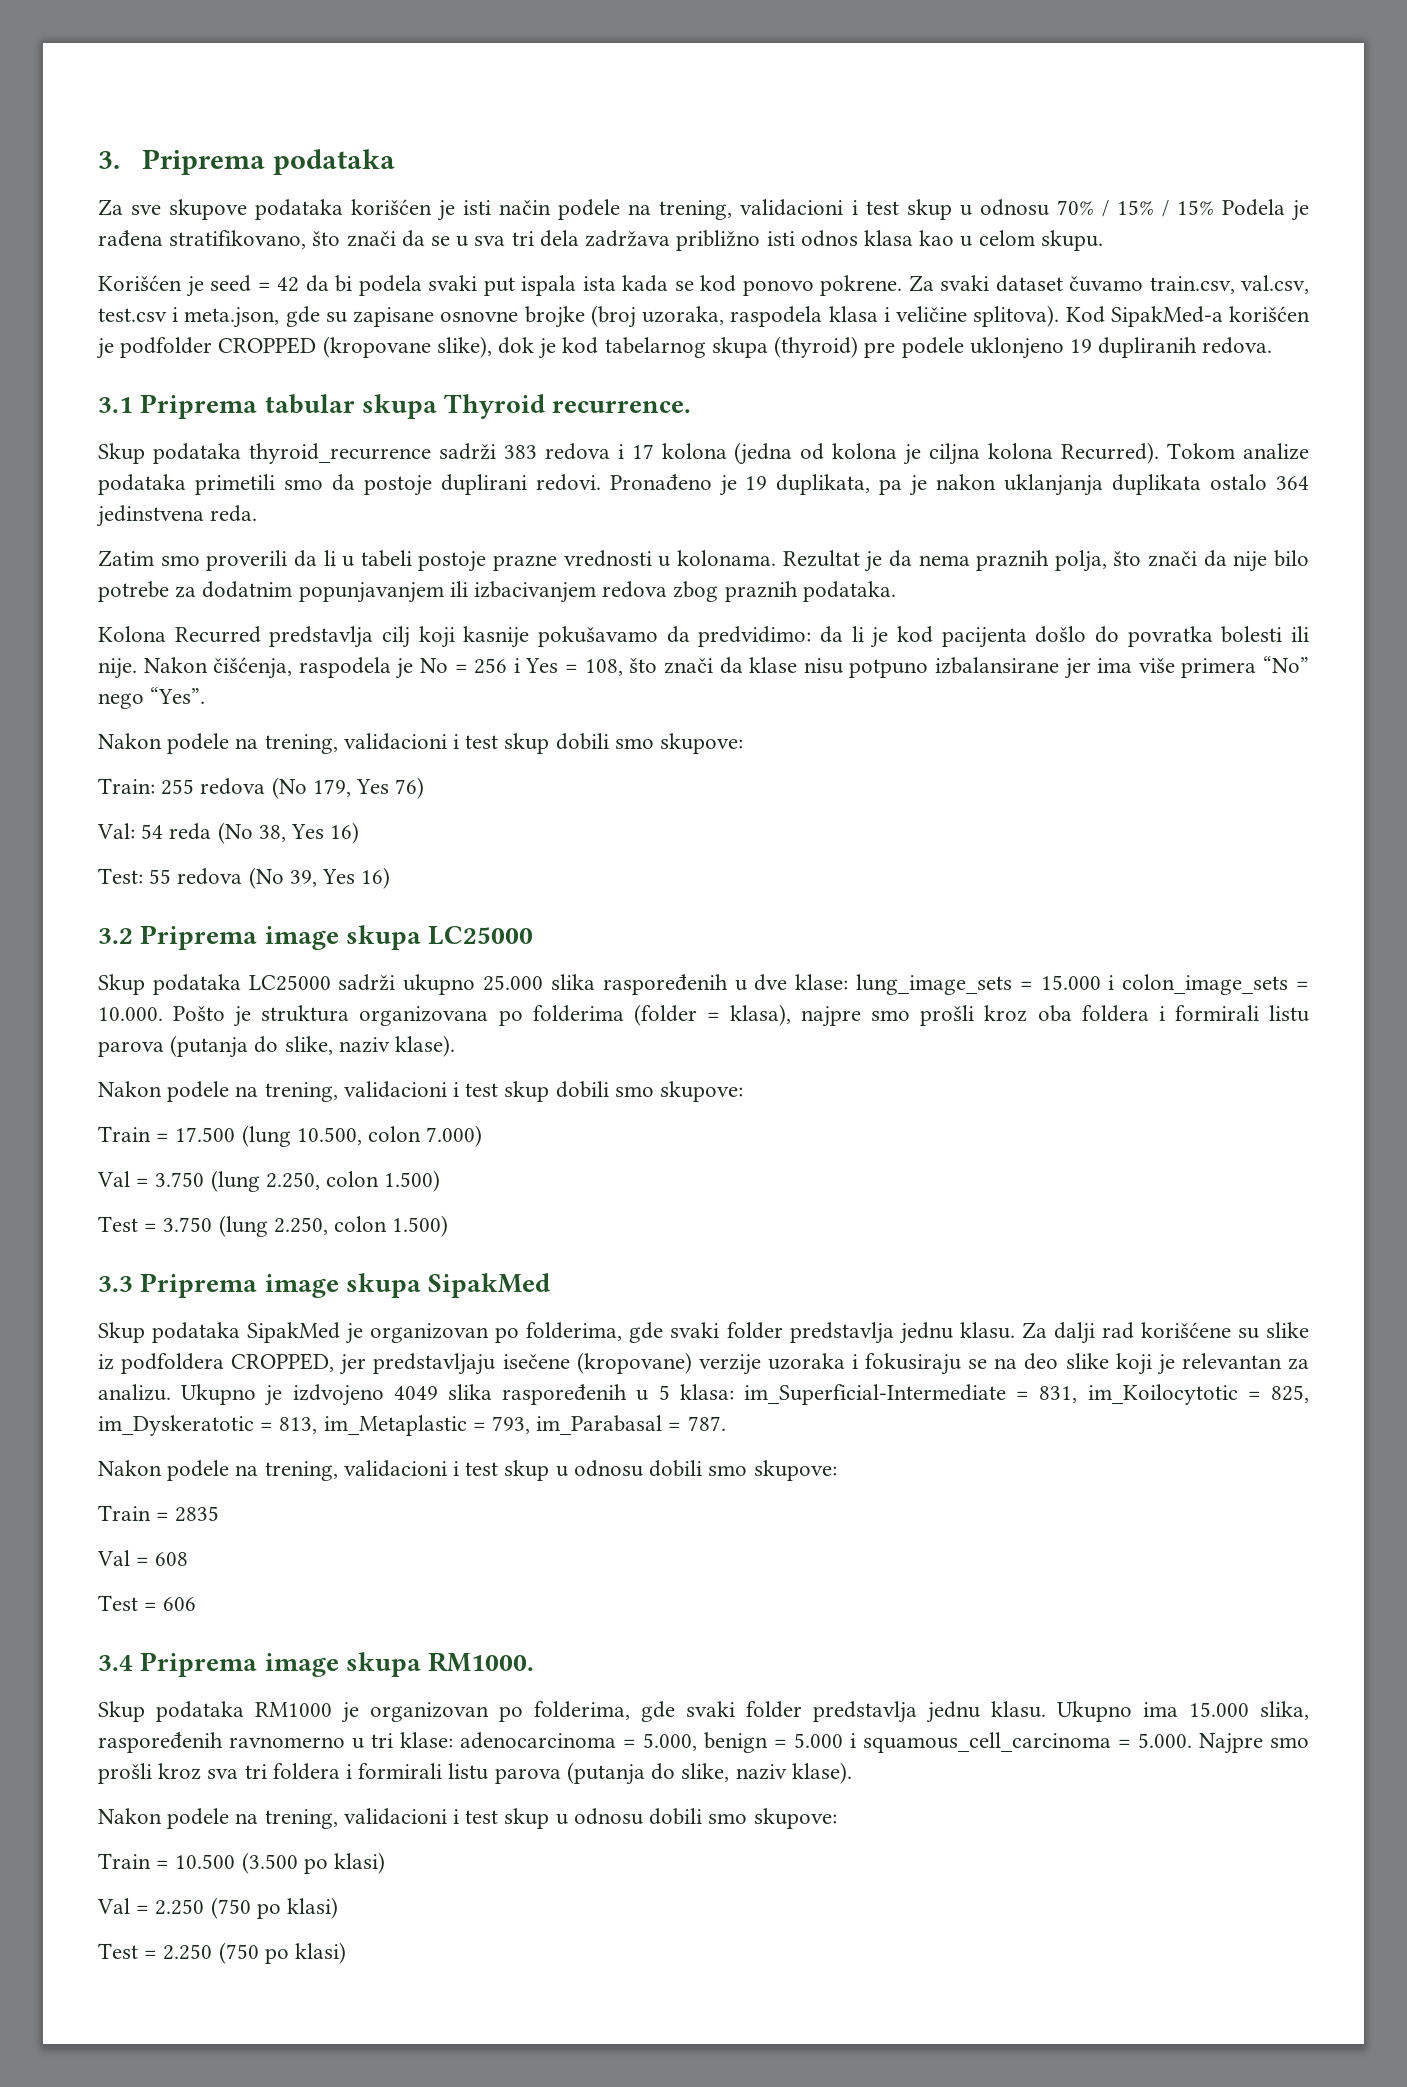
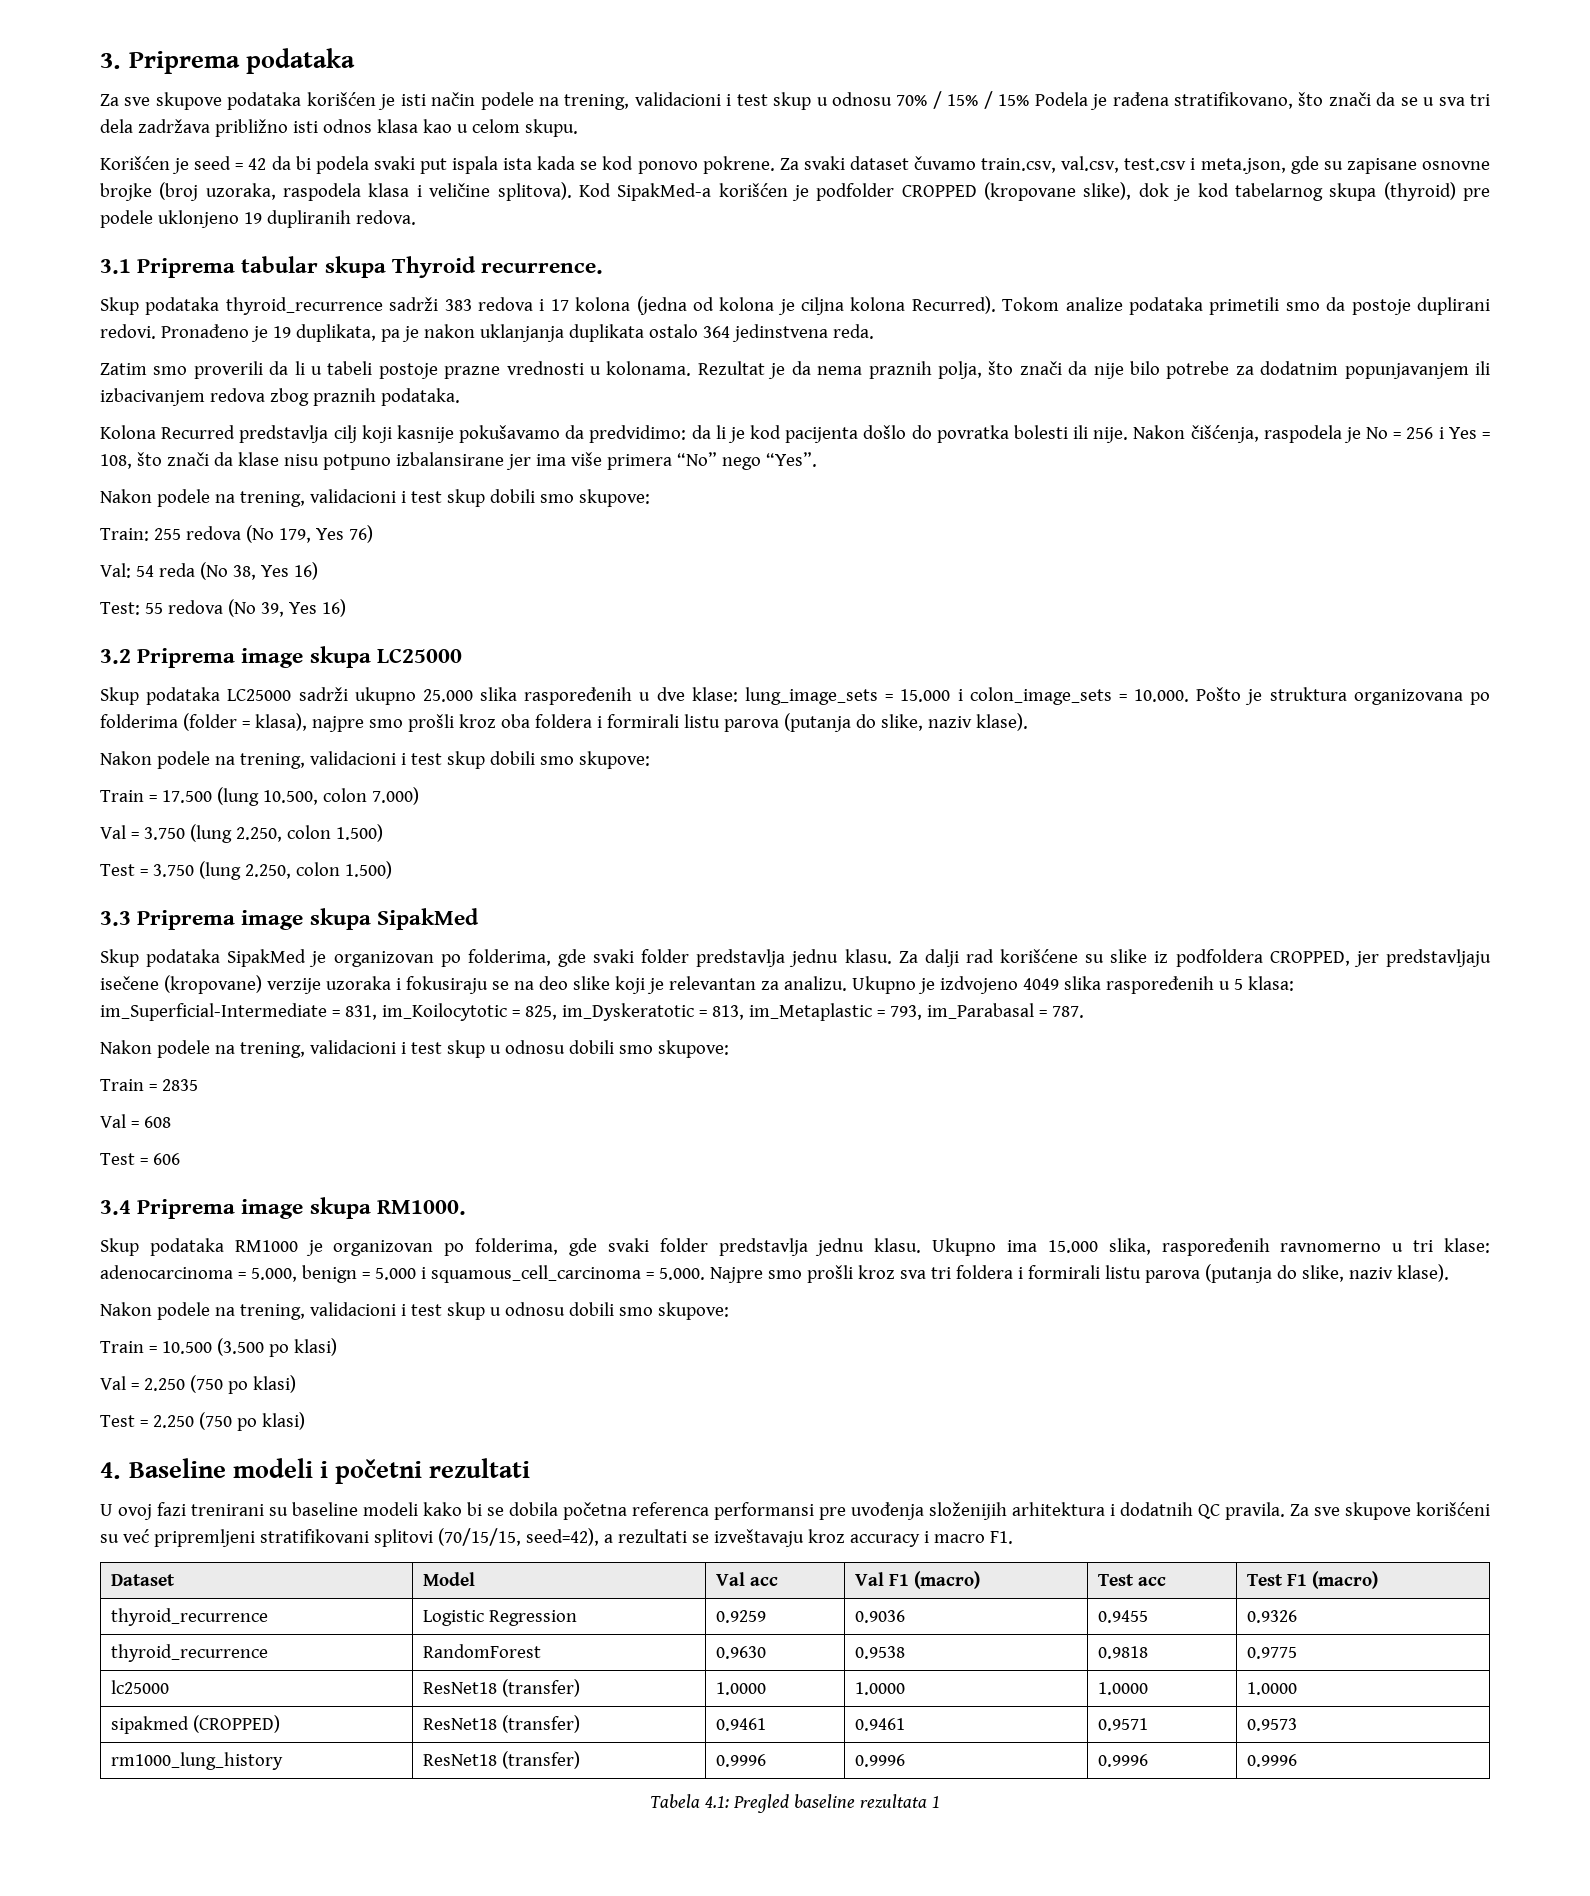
(347, 1953) none -> [100,1458,531,1484] [100,1502,1490,1520] [100,1528,1013,1547] [110,1574,175,1586] [422,1572,475,1586] [715,1572,778,1586] [854,1571,980,1589] [1097,1574,1166,1586] [1246,1571,1378,1589] [110,1608,268,1626] [422,1610,577,1626] [715,1610,766,1623] [854,1610,905,1623] [1097,1610,1148,1623] [1246,1610,1297,1623] [110,1644,268,1662] [422,1644,541,1658] [715,1646,766,1659] [854,1646,905,1659] [1097,1646,1148,1659] [1246,1647,1297,1659] [110,1680,169,1694] [422,1679,580,1697] [715,1682,766,1695] [854,1682,905,1695] [1097,1682,1148,1695] [1246,1682,1297,1695] [110,1715,280,1734] [422,1715,580,1733] [715,1718,766,1731] [854,1718,905,1731] [1097,1718,1148,1731] [1246,1718,1297,1731] [110,1752,283,1770] [422,1751,580,1769] [715,1754,766,1767] [854,1754,905,1767] [1097,1754,1148,1767] [1246,1754,1297,1767] [650,1794,940,1813] // 4. Baseline modeli i početni rezultati // U ovoj fazi trenirani su baseline modeli kako bi se dobila početna referenca performansi pre uvođenja složenijih arhitektura i dodatnih QC pravila. Za sve skupove korišćeni su već pripremljeni stratifikovani splitovi (70/15/15, seed=42), a rezultati se izveštavaju kroz accuracy i macro F1. // Dataset | Model | Val acc | Val F1 (macro) | Test acc | Test F1 (macro) // thyroid_recurrence | Logistic Regression | 0.9259 | 0.9036 | 0.9455 | 0.9326 // thyroid_recurrence | RandomForest | 0.9630 | 0.9538 | 0.9818 | 0.9775 // lc25000 | ResNet18 (transfer) | 1.0000 | 1.0000 | 1.0000 | 1.0000 // sipakmed (CROPPED) | ResNet18 (transfer) | 0.9461 | 0.9461 | 0.9571 | 0.9573 // rm1000_lung_history | ResNet18 (transfer) | 0.9996 | 0.9996 | 0.9996 | 0.9996 // Tabela 4.1: Pregled baseline rezultata 1

